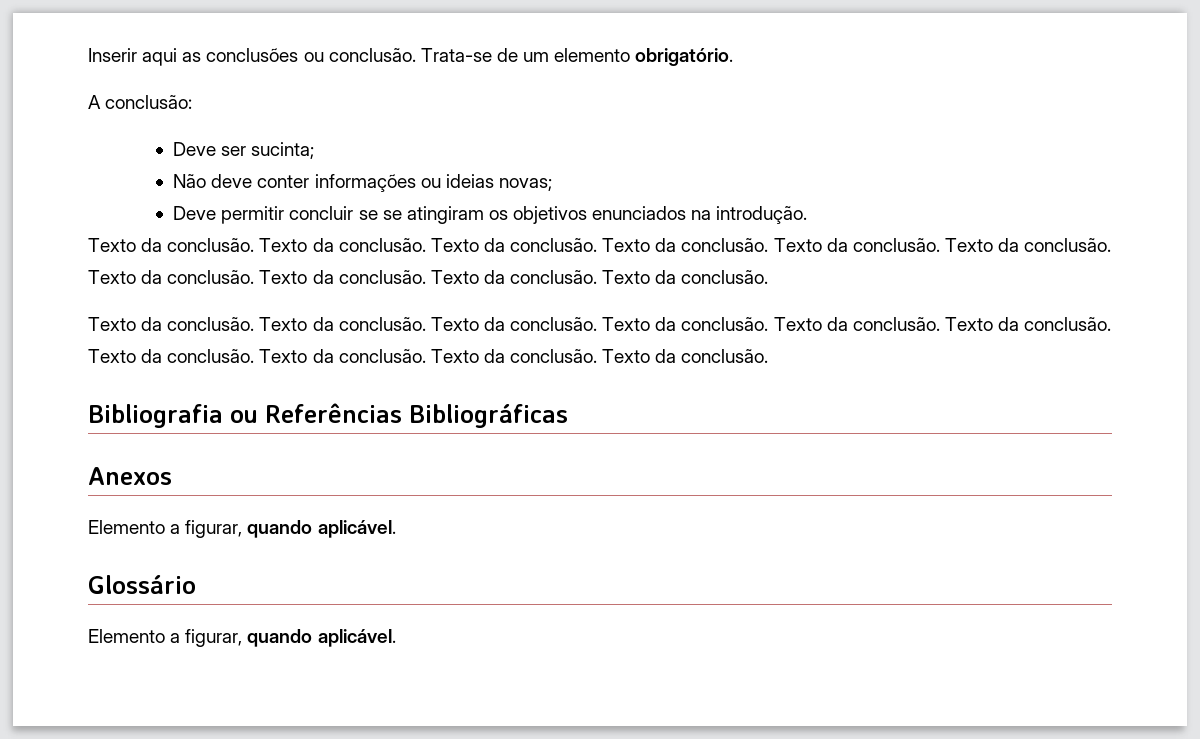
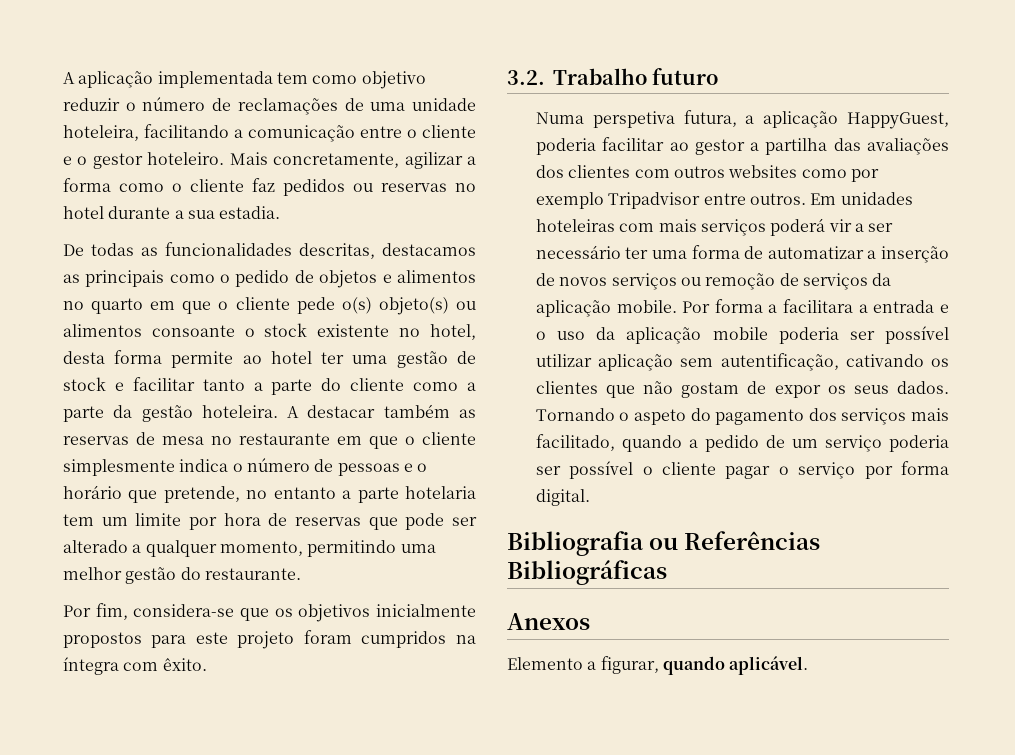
[88,48,734,66] [88,95,193,109] [173,142,315,159] [173,174,552,192] [173,206,808,224] [88,238,1112,252] [88,270,769,284] [88,317,1112,331] [88,349,769,363] Inserir aqui as conclusões ou conclusão. Trata-se de um elemento obrigatório. // A conclusão: // Deve ser sucinta; // Não deve conter informações ou ideias novas; // Deve permitir concluir se se atingiram os objetivos enunciados na introdução. // Texto da conclusão. Texto da conclusão. Texto da conclusão. Texto da conclusão. Texto da conclusão. Texto da conclusão. Texto da conclusão. Texto da conclusão. Texto da conclusão. Texto da conclusão. // Texto da conclusão. Texto da conclusão. Texto da conclusão. Texto da conclusão. Texto da conclusão. Texto da conclusão. Texto da conclusão. Texto da conclusão. Texto da conclusão. Texto da conclusão. -> [62,71,426,89] [62,97,476,115] [62,124,477,142] [62,152,476,169] [62,178,476,196] [62,206,281,219] [62,242,477,259] [62,270,476,288] [62,297,477,315] [62,323,477,340] [62,350,476,368] [62,377,477,395] [62,404,476,422] [62,432,476,449] [62,458,428,476] [62,485,476,503] [62,513,477,530] [62,540,436,557] [62,567,301,584] [62,603,476,622] [62,630,476,649] [62,657,207,675] [507,68,719,85] [535,110,949,129] [535,137,949,155] [535,165,879,182] [535,192,913,209] [535,218,894,236] [535,245,949,263] [535,273,892,290] [535,299,949,317] [535,326,949,344] [535,353,949,371] [535,381,949,398] [535,408,949,425] [535,434,949,452] [535,461,949,479] [535,489,590,506] A aplicação implementada tem como objetivo reduzir o número de reclamações de uma unidade hoteleira, facilitando a comunicação entre o cliente e o gestor hoteleiro. Mais concretamente, agilizar a forma como o cliente faz pedidos ou reservas no hotel durante a sua estadia. // De todas as funcionalidades descritas, destacamos as principais como o pedido de objetos e alimentos no quarto em que o cliente pede o(s) objeto(s) ou alimentos consoante o stock existente no hotel, desta forma permite ao hotel ter uma gestão de stock e facilitar tanto a parte do cliente como a parte da gestão hoteleira. A destacar também as reservas de mesa no restaurante em que o cliente simplesmente indica o número de pessoas e o horário que pretende, no entanto a parte hotelaria tem um limite por hora de reservas que pode ser alterado a qualquer momento, permitindo uma melhor gestão do restaurante. // Por fim, considera-se que os objetivos inicialmente propostos para este projeto foram cumpridos na íntegra com êxito. // 3.2. Trabalho futuro // Numa perspetiva futura, a aplicação HappyGuest, poderia facilitar ao gestor a partilha das avaliações dos clientes com outros websites como por exemplo Tripadvisor entre outros. Em unidades hoteleiras com mais serviços poderá vir a ser necessário ter uma forma de automatizar a inserção de novos serviços ou remoção de serviços da aplicação mobile. Por forma a facilitara a entrada e o uso da aplicação mobile poderia ser possível utilizar aplicação sem autentificação, cativando os clientes que não gostam de expor os seus dados. Tornando o aspeto do pagamento dos serviços mais facilitado, quando a pedido de um serviço poderia ser possível o cliente pagar o serviço por forma digital.
[88,575,196,594] [88,629,396,647] // Glossário // Elemento a figurar, quando aplicável. -> (809, 665) none

